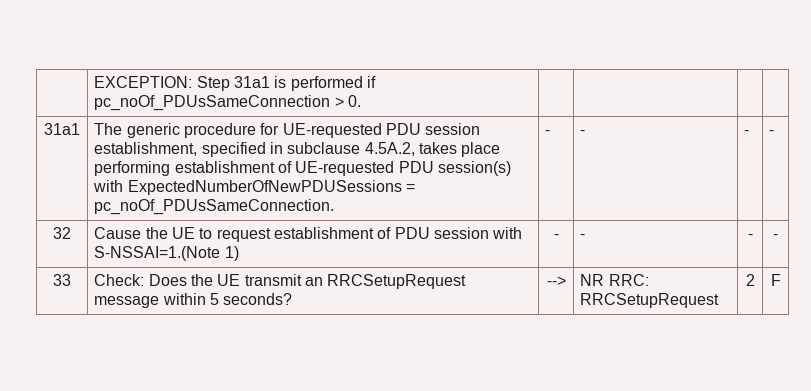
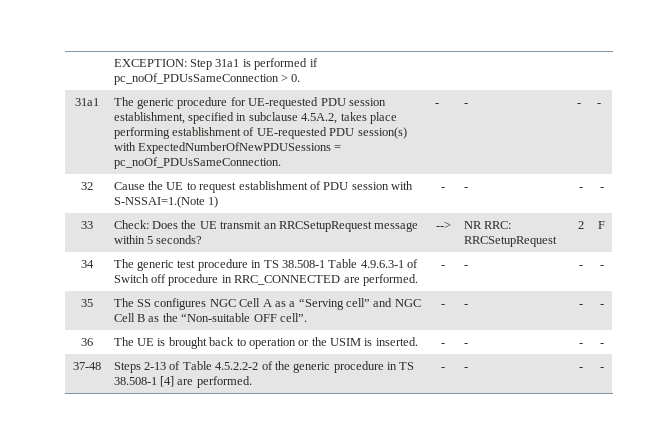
(781, 280) none -> [80,260,94,268] [113,259,419,271] [113,274,418,286] [441,265,445,268] [463,265,468,268] [578,265,583,268] [599,265,604,268] [80,299,93,307] [113,298,421,310] [113,313,307,322] [441,304,445,307] [463,304,468,307] [578,304,583,307] [599,304,604,307] [80,338,93,346] [113,337,418,349] [441,343,445,346] [463,343,468,346] [578,343,583,346] [599,343,604,346] [72,362,101,370] [113,361,415,373] [113,376,252,388] [441,367,445,370] [463,367,468,370] [578,367,583,370] [599,367,604,370] // 34 | The generic test procedure in TS 38.508-1 Table 4.9.6.3-1 of Switch off procedure in RRC_CONNECTED are performed. | - | - | - | - // 35 | The SS configures NGC Cell A as a “Serving cell” and NGC Cell B as the “Non-suitable OFF cell”. | - | - | - | - // 36 | The UE is brought back to operation or the USIM is inserted. | - | - | - | - // 37-48 | Steps 2-13 of Table 4.5.2.2-2 of the generic procedure in TS 38.508-1 [4] are performed. | - | - | - | -

